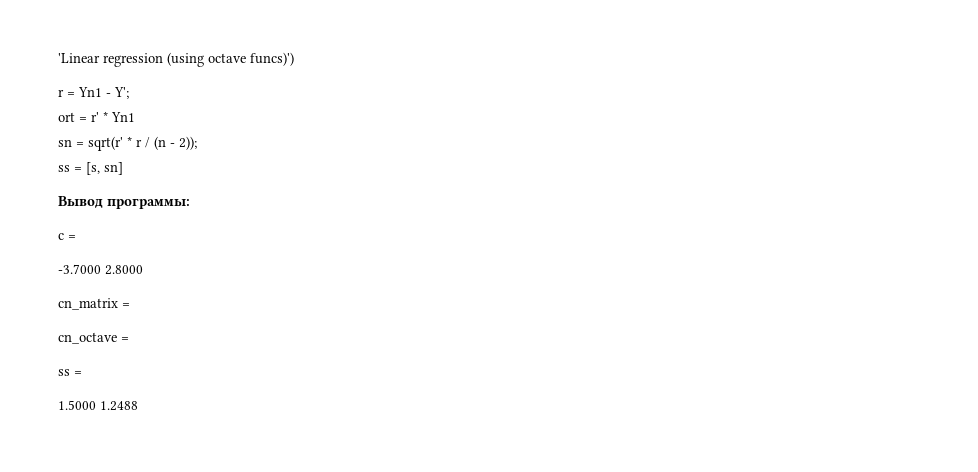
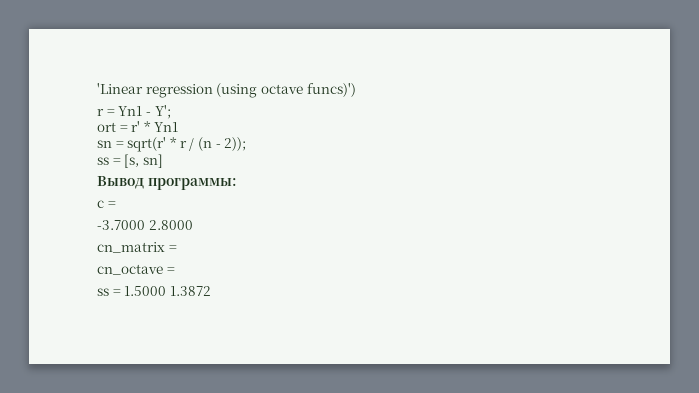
[58,400,138,411] // 1.5000 1.2488 -> [124,286,211,296] 1.5000 1.3872

